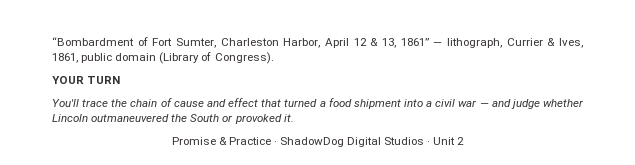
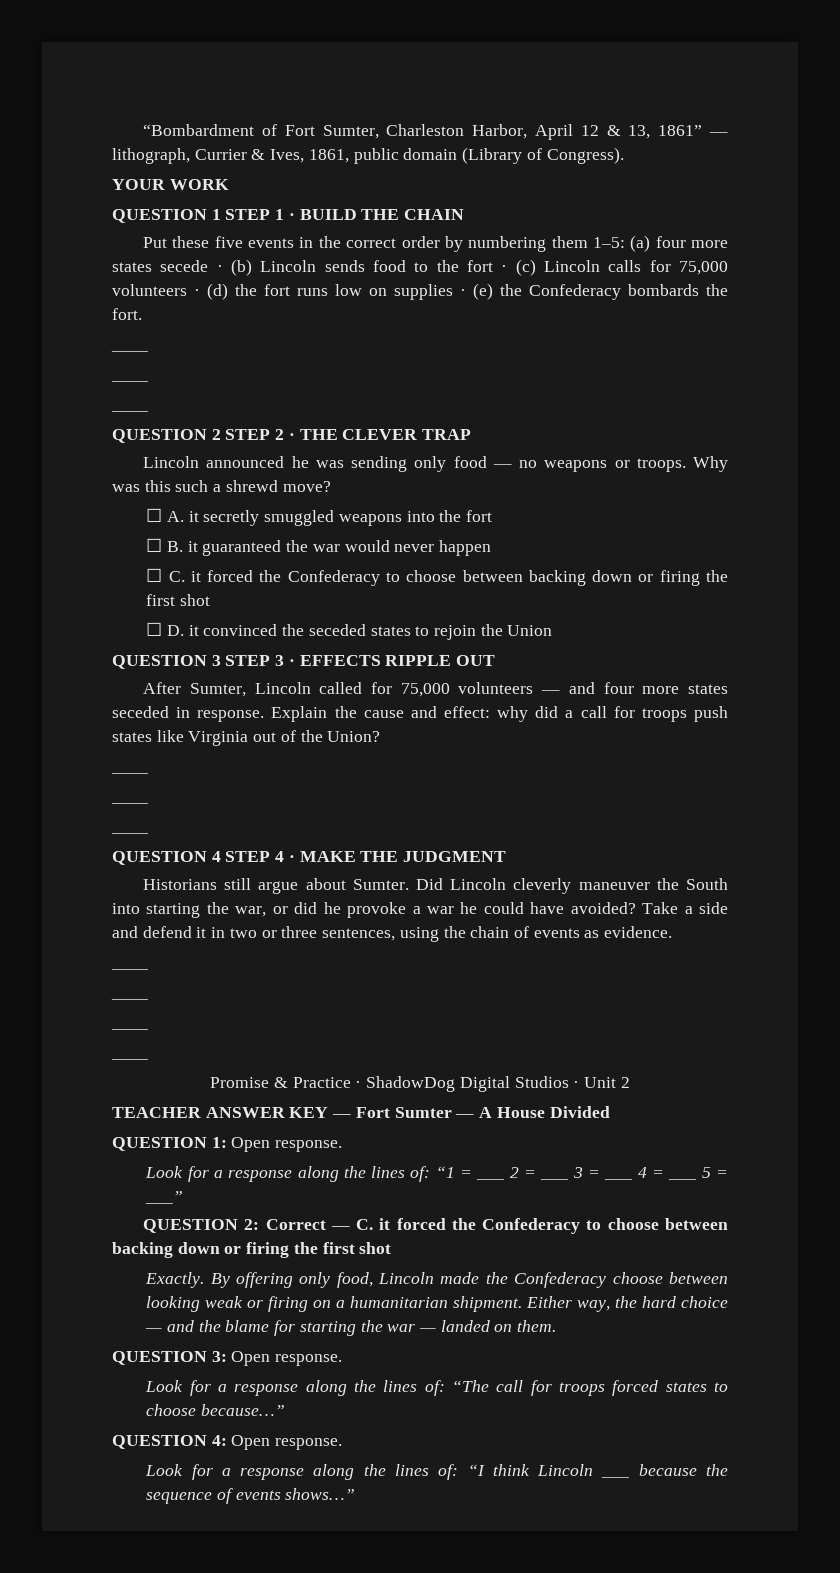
[87,76,121,84] [52,98,584,109] [52,114,294,124] TURN // You'll trace the chain of cause and effect that turned a food shipment into a civil war — and judge whether Lincoln outmaneuvered the South or provoked it. -> [169,179,229,190] [112,209,465,223] [143,235,728,252] [112,259,728,276] [112,283,728,300] [112,308,142,320] [111,350,148,352] [111,380,148,382] [111,410,148,412] [112,429,472,443] [143,456,728,472] [112,480,331,492] [146,508,493,526] [146,538,492,556] [146,568,729,586] [146,594,210,606] [146,622,553,640] [112,655,496,669] [143,682,728,697] [112,706,728,722] [112,730,381,746] [111,772,148,774] [111,802,148,804] [111,832,148,834] [112,851,507,865] [143,878,728,894] [112,902,728,918] [112,926,673,942] [111,968,148,970] [111,998,148,1000] [111,1028,148,1030] [111,1058,148,1060] WORK // QUESTION 1 STEP 1 · BUILD THE CHAIN // Put these five events in the correct order by numbering them 1–5: (a) four more states secede · (b) Lincoln sends food to the fort · (c) Lincoln calls for 75,000 volunteers · (d) the fort runs low on supplies · (e) the Confederacy bombards the fort. // ____ // ____ // ____ // QUESTION 2 STEP 2 · THE CLEVER TRAP // Lincoln announced he was sending only food — no weapons or troops. Why was this such a shrewd move? // ☐ A. it secretly smuggled weapons into the fort // ☐ B. it guaranteed the war would never happen // ☐ C. it forced the Confederacy to choose between backing down or firing the first shot // ☐ D. it convinced the seceded states to rejoin the Union // QUESTION 3 STEP 3 · EFFECTS RIPPLE OUT // After Sumter, Lincoln called for 75,000 volunteers — and four more states seceded in response. Explain the cause and effect: why did a call for troops push states like Virginia out of the Union? // ____ // ____ // ____ // QUESTION 4 STEP 4 · MAKE THE JUDGMENT // Historians still argue about Sumter. Did Lincoln cleverly maneuver the South into starting the war, or did he provoke a war he could have avoided? Take a side and defend it in two or three sentences, using the chain of events as evidence. // ____ // ____ // ____ // ____
(465, 141) none -> [112,1106,610,1118] [112,1137,343,1152] [145,1166,473,1182] [476,1178,505,1180] [509,1167,537,1178] [540,1178,569,1180] [572,1167,601,1178] [604,1178,633,1180] [637,1167,665,1178] [668,1178,697,1180] [701,1167,729,1178] [145,1191,184,1204] [143,1218,729,1234] [112,1242,392,1258] [145,1272,729,1288] [146,1296,728,1312] [145,1320,557,1336] [112,1351,343,1366] [145,1380,728,1396] [146,1404,285,1416] [112,1435,343,1450] [145,1464,594,1480] [601,1476,630,1478] [638,1464,729,1476] [146,1488,356,1504] // TEACHER ANSWER KEY — Fort Sumter — A House Divided // QUESTION 1: Open response. // Look for a response along the lines of: “1 = ___ 2 = ___ 3 = ___ 4 = ___ 5 = ___” // QUESTION 2: Correct — C. it forced the Confederacy to choose between backing down or firing the first shot // Exactly. By offering only food, Lincoln made the Confederacy choose between looking weak or firing on a humanitarian shipment. Either way, the hard choice — and the blame for starting the war — landed on them. // QUESTION 3: Open response. // Look for a response along the lines of: “The call for troops forced states to choose because…” // QUESTION 4: Open response. // Look for a response along the lines of: “I think Lincoln ___ because the sequence of events shows…”

